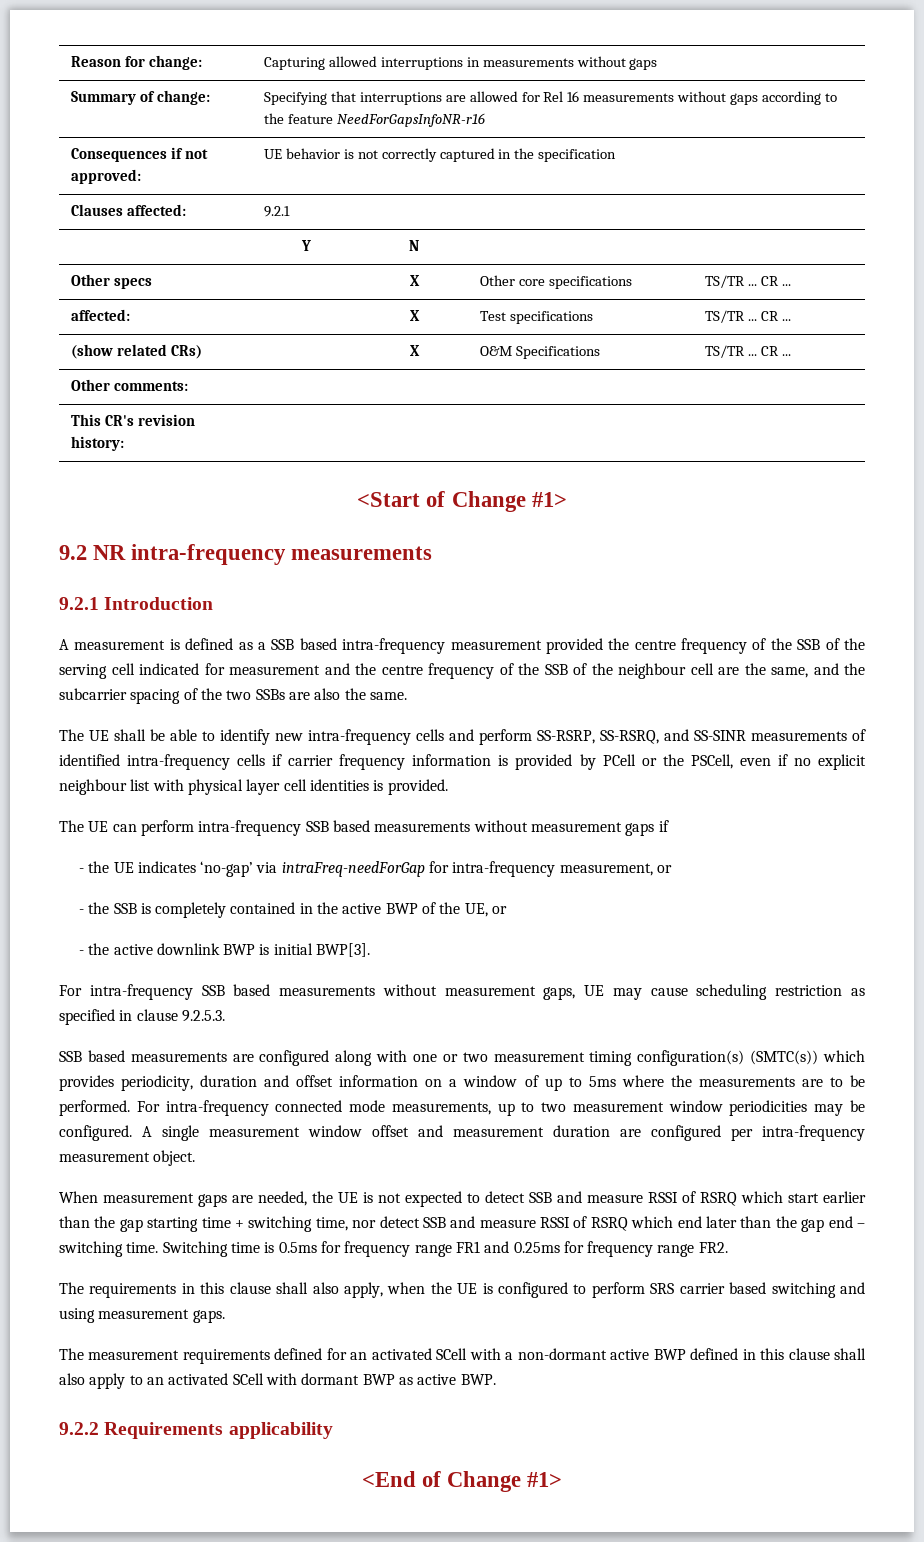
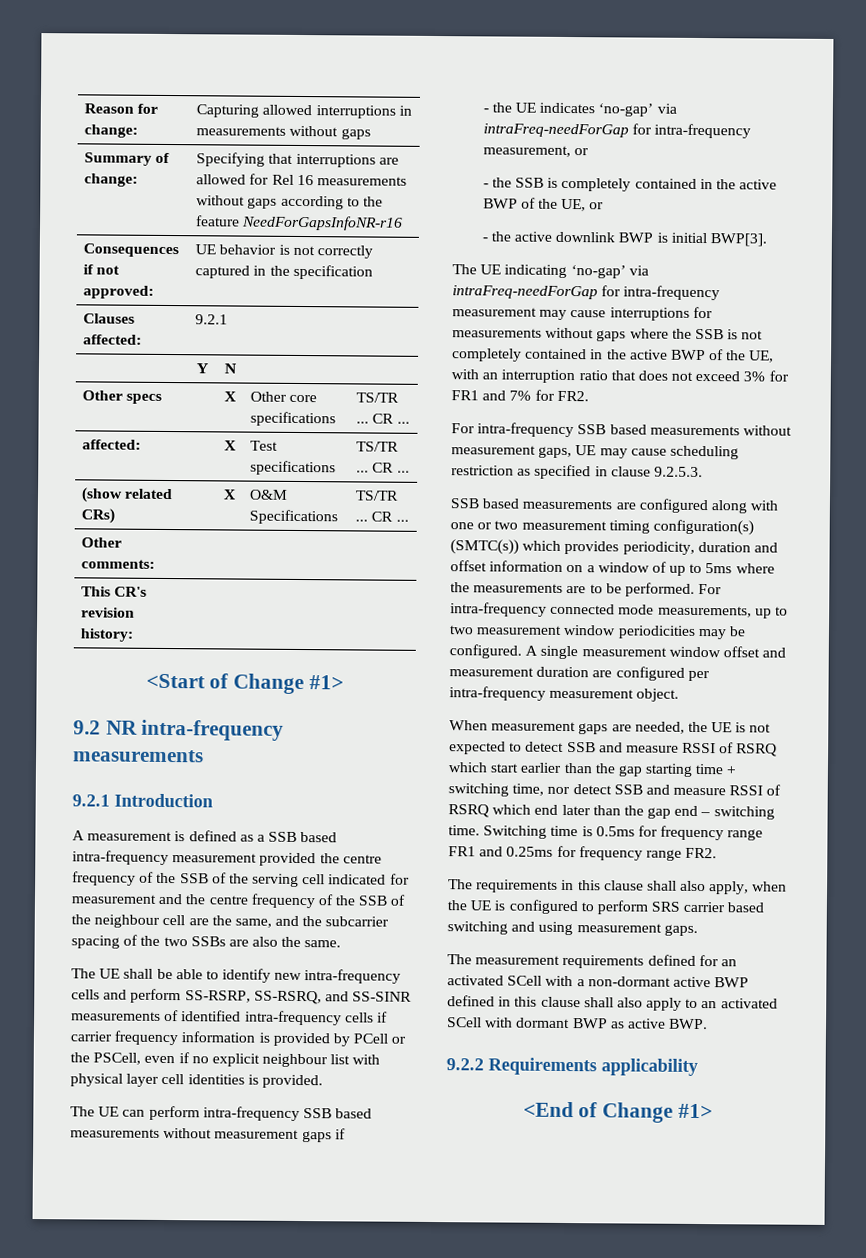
(371, 950) none -> [452,264,649,279] [452,285,721,301] [452,306,713,321] [452,327,764,342] [452,348,775,363] [451,369,789,384] [451,389,589,402] // The UE indicating ‘no-gap’ via intraFreq-needForGap for intra-frequency measurement may cause interruptions for measurements without gaps where the SSB is not completely contained in the active BWP of the UE, with an interruption ratio that does not exceed 3% for FR1 and 7% for FR2.

